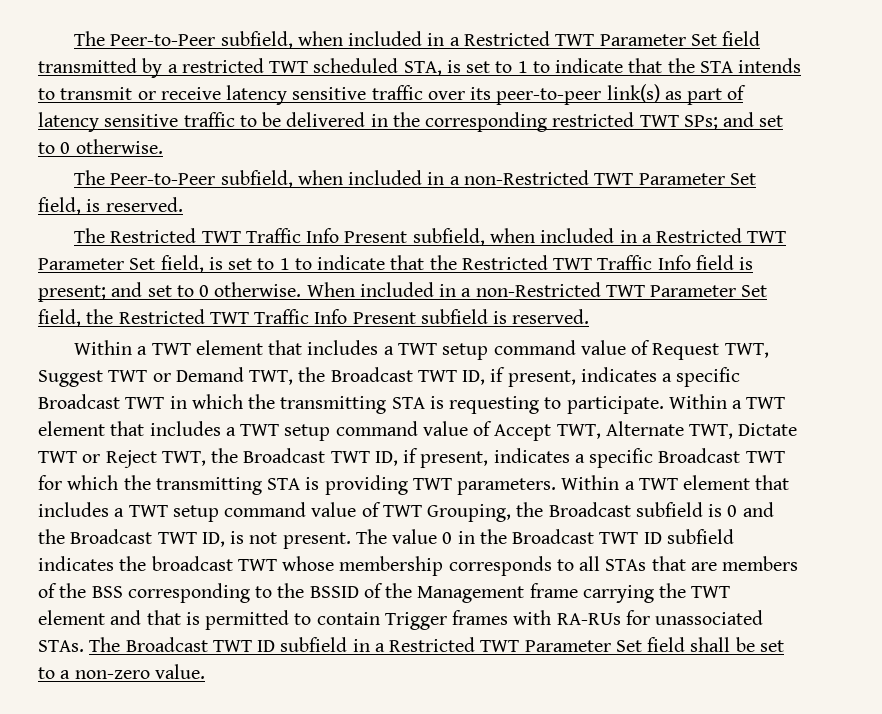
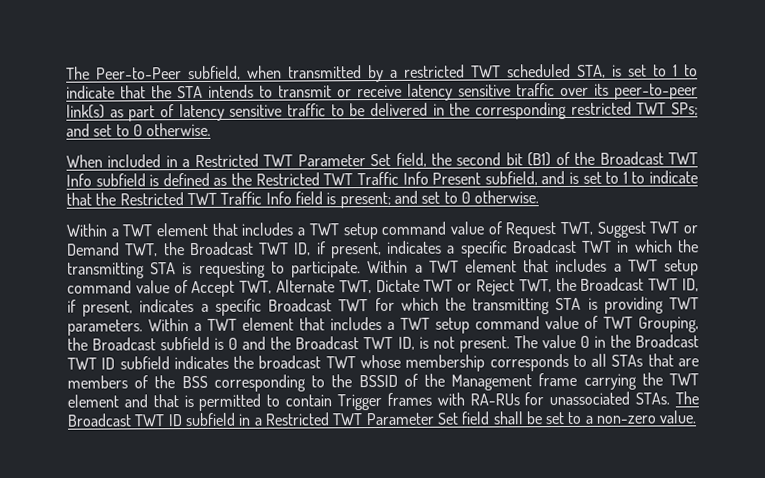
[74,31,761,49] The Peer-to-Peer subfield, when included in a Restricted TWT Parameter Set field -> [66,65,282,81] The Peer-to-Peer subfield, when
[74,170,756,188] [38,197,183,215] [74,228,536,246] The Peer-to-Peer subfield, when included in a non-Restricted TWT Parameter Set field, is reserved. // The Restricted TWT Traffic Info Present subfield, when -> [66,154,103,168] When
(204, 264) none -> [430,151,698,167] [66,171,566,187] the second bit (B1) of the Broadcast TWT Info subfield is defined as the Restricted TWT Traffic Info Present subfield, and
[306,282,768,297] [38,309,590,327] When included in a non-Restricted TWT Parameter Set field, the Restricted TWT Traffic Info Present subfield is reserved. -> (540, 197) none

